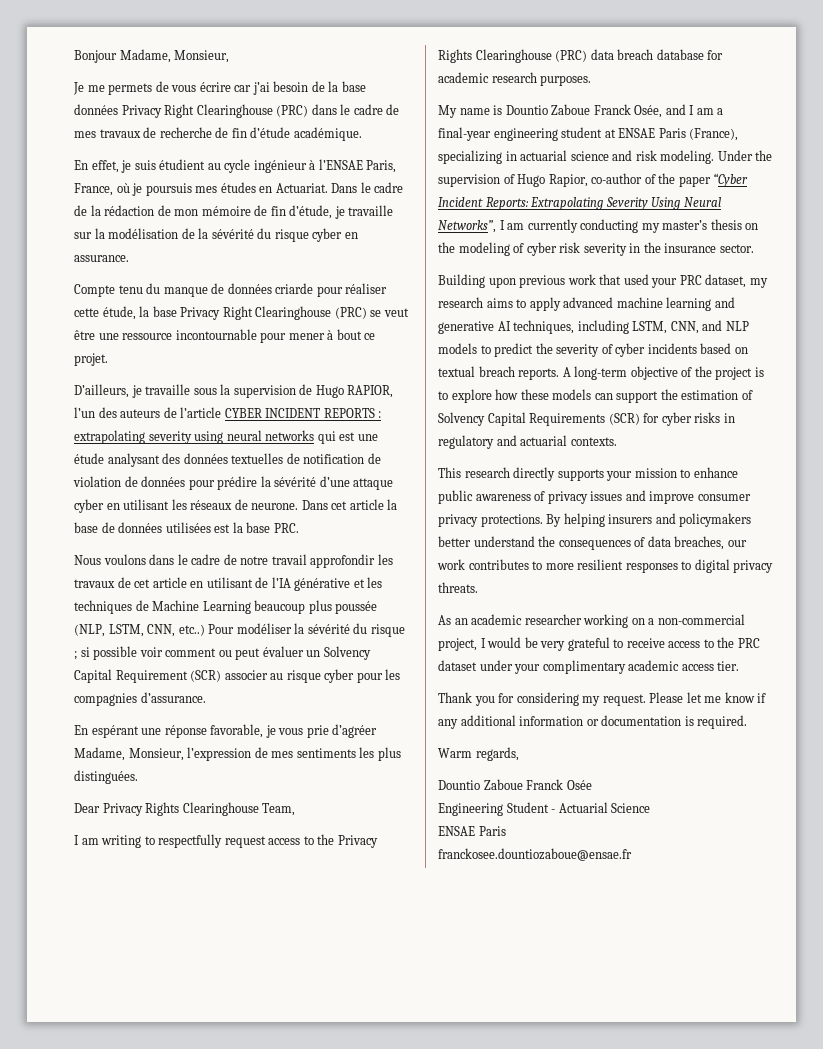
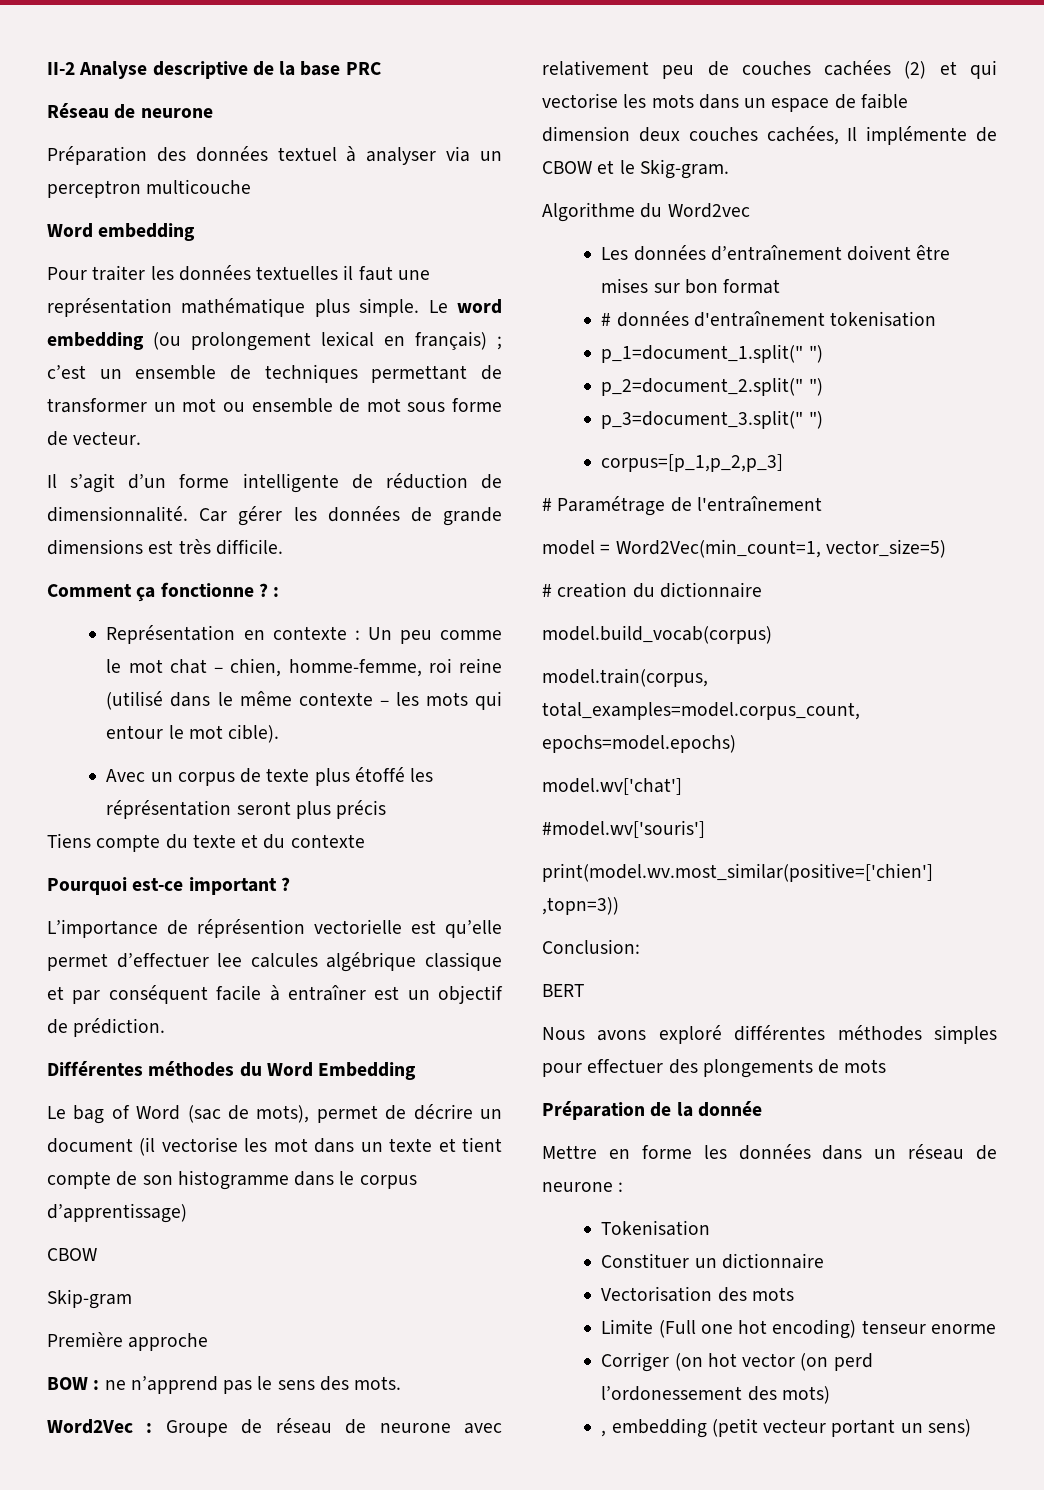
[74,49,230,63] [73,81,366,95] [74,104,400,118] [74,127,362,141] [74,159,397,173] [74,182,404,196] [74,205,394,219] [74,228,358,242] [74,255,129,262] [74,283,388,297] [74,306,409,320] [74,329,376,343] [74,353,108,366] [74,384,394,398] [74,407,382,418] [74,430,378,444] [74,453,381,467] [73,476,394,490] [74,499,398,513] [74,522,299,533] [74,554,393,568] [74,577,383,591] [74,600,378,614] [74,623,405,637] [74,646,371,660] [74,669,401,683] [74,692,206,706] [74,724,378,738] [74,747,401,761] [74,770,138,784] [74,802,296,816] [74,834,378,848] [438,49,724,63] [438,72,592,86] [438,104,724,118] [438,127,739,141] [438,150,773,164] [438,173,749,187] [438,197,721,210] [438,219,759,233] [438,242,754,256] [438,274,768,288] [438,297,735,311] [438,320,749,334] [438,343,748,357] [438,366,764,380] [438,389,753,403] [438,412,735,426] [438,435,617,449] [438,467,738,481] [438,490,751,504] [438,513,752,527] [438,536,747,550] [437,559,774,573] [438,582,478,593] [438,614,745,628] [438,637,760,651] [438,660,740,674] [438,692,767,706] [438,715,748,729] [438,747,519,761] [438,779,592,790] [438,802,651,816] [438,826,506,836] [438,848,632,861] Bonjour Madame, Monsieur, // Je me permets de vous écrire car j’ai besoin de la base données Privacy Right Clearinghouse (PRC) dans le cadre de mes travaux de recherche de fin d’étude académique. // En effet, je suis étudient au cycle ingénieur à l’ENSAE Paris, France, où je poursuis mes études en Actuariat. Dans le cadre de la rédaction de mon mémoire de fin d’étude, je travaille sur la modélisation de la sévérité du risque cyber en assurance. // Compte tenu du manque de données criarde pour réaliser cette étude, la base Privacy Right Clearinghouse (PRC) se veut être une ressource incontournable pour mener à bout ce projet. // D’ailleurs, je travaille sous la supervision de Hugo RAPIOR, l’un des auteurs de l’article CYBER INCIDENT REPORTS : extrapolating severity using neural networks qui est une étude analysant des données textuelles de notification de violation de données pour prédire la sévérité d’une attaque cyber en utilisant les réseaux de neurone. Dans cet article la base de données utilisées est la base PRC. // Nous voulons dans le cadre de notre travail approfondir les travaux de cet article en utilisant de l’IA générative et les techniques de Machine Learning beaucoup plus poussée (NLP, LSTM, CNN, etc..) Pour modéliser la sévérité du risque ; si possible voir comment ou peut évaluer un Solvency Capital Requirement (SCR) associer au risque cyber pour les compagnies d’assurance. // En espérant une réponse favorable, je vous prie d’agréer Madame, Monsieur, l’expression de mes sentiments les plus distinguées. // Dear Privacy Rights Clearinghouse Team, // I am writing to respectfully request access to the Privacy Rights Clearinghouse (PRC) data breach database for academic research purposes. // My name is Dountio Zaboue Franck Osée, and I am a final-year engineering student at ENSAE Paris (France), specializing in actuarial science and risk modeling. Under the supervision of Hugo Rapior, co-author of the paper “Cyber Incident Reports: Extrapolating Severity Using Neural Networks”, I am currently conducting my master’s thesis on the modeling of cyber risk severity in the insurance sector. // Building upon previous work that used your PRC dataset, my research aims to apply advanced machine learning and generative AI techniques, including LSTM, CNN, and NLP models to predict the severity of cyber incidents based on textual breach reports. A long-term objective of the project is to explore how these models can support the estimation of Solvency Capital Requirements (SCR) for cyber risks in regulatory and actuarial contexts. // This research directly supports your mission to enhance public awareness of privacy issues and improve consumer privacy protections. By helping insurers and policymakers better understand the consequences of data breaches, our work contributes to more resilient responses to digital privacy threats. // As an academic researcher working on a non-commercial project, I would be very grateful to receive access to the PRC dataset under your complimentary academic access tier. // Thank you for considering my request. Please let me know if any additional information or documentation is required. // Warm regards, // Dountio Zaboue Franck Osée // Engineering Student - Actuarial Science // ENSAE Paris // franckosee.dountiozaboue@ensae.fr -> [47,61,381,79] [47,103,213,119] [47,146,502,165] [47,179,252,198] [47,223,196,241] [47,265,430,281] [47,298,502,317] [47,331,502,351] [47,364,502,383] [47,398,502,413] [47,431,142,446] [47,473,503,493] [47,506,503,526] [47,539,283,555] [47,582,280,602] [106,625,503,644] [106,658,502,677] [106,691,503,710] [106,724,280,743] [106,767,434,786] [106,800,387,819] [47,833,365,852] [47,877,290,895] [47,919,502,938] [47,952,503,972] [47,985,503,1004] [47,1018,166,1037] [47,1061,417,1080] [47,1104,502,1124] [47,1137,503,1156] [47,1170,417,1190] [47,1203,187,1223] [47,1248,97,1261] [47,1289,132,1309] [47,1332,209,1351] [47,1376,402,1394] [47,1418,502,1437] [542,60,997,79] [542,93,908,112] [542,126,997,145] [542,159,729,179] [542,202,750,222] [601,245,951,261] [601,278,781,294] [601,311,937,327] [601,344,823,363] [601,377,823,396] [601,410,823,429] [601,454,784,472] [542,496,822,516] [542,539,946,558] [542,582,762,598] [542,625,772,644] [542,668,708,687] [542,702,860,720] [542,735,736,753] [542,778,682,795] [542,820,705,838] [542,863,933,882] [542,897,619,915] [542,939,640,954] [542,984,584,997] [542,1025,997,1044] [542,1059,887,1078] [542,1101,762,1120] [542,1144,997,1160] [542,1182,624,1192] [601,1220,711,1236] [601,1253,824,1269] [601,1286,794,1302] [601,1319,996,1339] [601,1352,873,1372] [601,1386,830,1404] [601,1418,971,1438] II-2 Analyse descriptive de la base PRC // Réseau de neurone // Préparation des données textuel à analyser via un perceptron multicouche // Word embedding // Pour traiter les données textuelles il faut une représentation mathématique plus simple. Le word embedding (ou prolongement lexical en français) ; c’est un ensemble de techniques permettant de transformer un mot ou ensemble de mot sous forme de vecteur. // Il s’agit d’un forme intelligente de réduction de dimensionnalité. Car gérer les données de grande dimensions est très difficile. // Comment ça fonctionne ? : // Représentation en contexte : Un peu comme le mot chat – chien, homme-femme, roi reine (utilisé dans le même contexte – les mots qui entour le mot cible). // Avec un corpus de texte plus étoffé les réprésentation seront plus précis // Tiens compte du texte et du contexte // Pourquoi est-ce important ? // L’importance de réprésention vectorielle est qu’elle permet d’effectuer lee calcules algébrique classique et par conséquent facile à entraîner est un objectif de prédiction. // Différentes méthodes du Word Embedding // Le bag of Word (sac de mots), permet de décrire un document (il vectorise les mot dans un texte et tient compte de son histogramme dans le corpus d’apprentissage) // CBOW // Skip-gram // Première approche // BOW : ne n’apprend pas le sens des mots. // Word2Vec : Groupe de réseau de neurone avec relativement peu de couches cachées (2) et qui vectorise les mots dans un espace de faible dimension deux couches cachées, Il implémente de CBOW et le Skig-gram. // Algorithme du Word2vec // Les données d’entraînement doivent être mises sur bon format // # données d'entraînement tokenisation // p_1=document_1.split(" ") // p_2=document_2.split(" ") // p_3=document_3.split(" ") // corpus=[p_1,p_2,p_3] // # Paramétrage de l'entraînement // model = Word2Vec(min_count=1, vector_size=5) // # creation du dictionnaire // model.build_vocab(corpus) // model.train(corpus, total_examples=model.corpus_count, epochs=model.epochs) // model.wv['chat'] // #model.wv['souris'] // print(model.wv.most_similar(positive=['chien'] ,topn=3)) // Conclusion: // BERT // Nous avons exploré différentes méthodes simples pour effectuer des plongements de mots // Préparation de la donnée // Mettre en forme les données dans un réseau de neurone : // Tokenisation // Constituer un dictionnaire // Vectorisation des mots // Limite (Full one hot encoding) tenseur enorme // Corriger (on hot vector (on perd l’ordonessement des mots) // , embedding (petit vecteur portant un sens)

